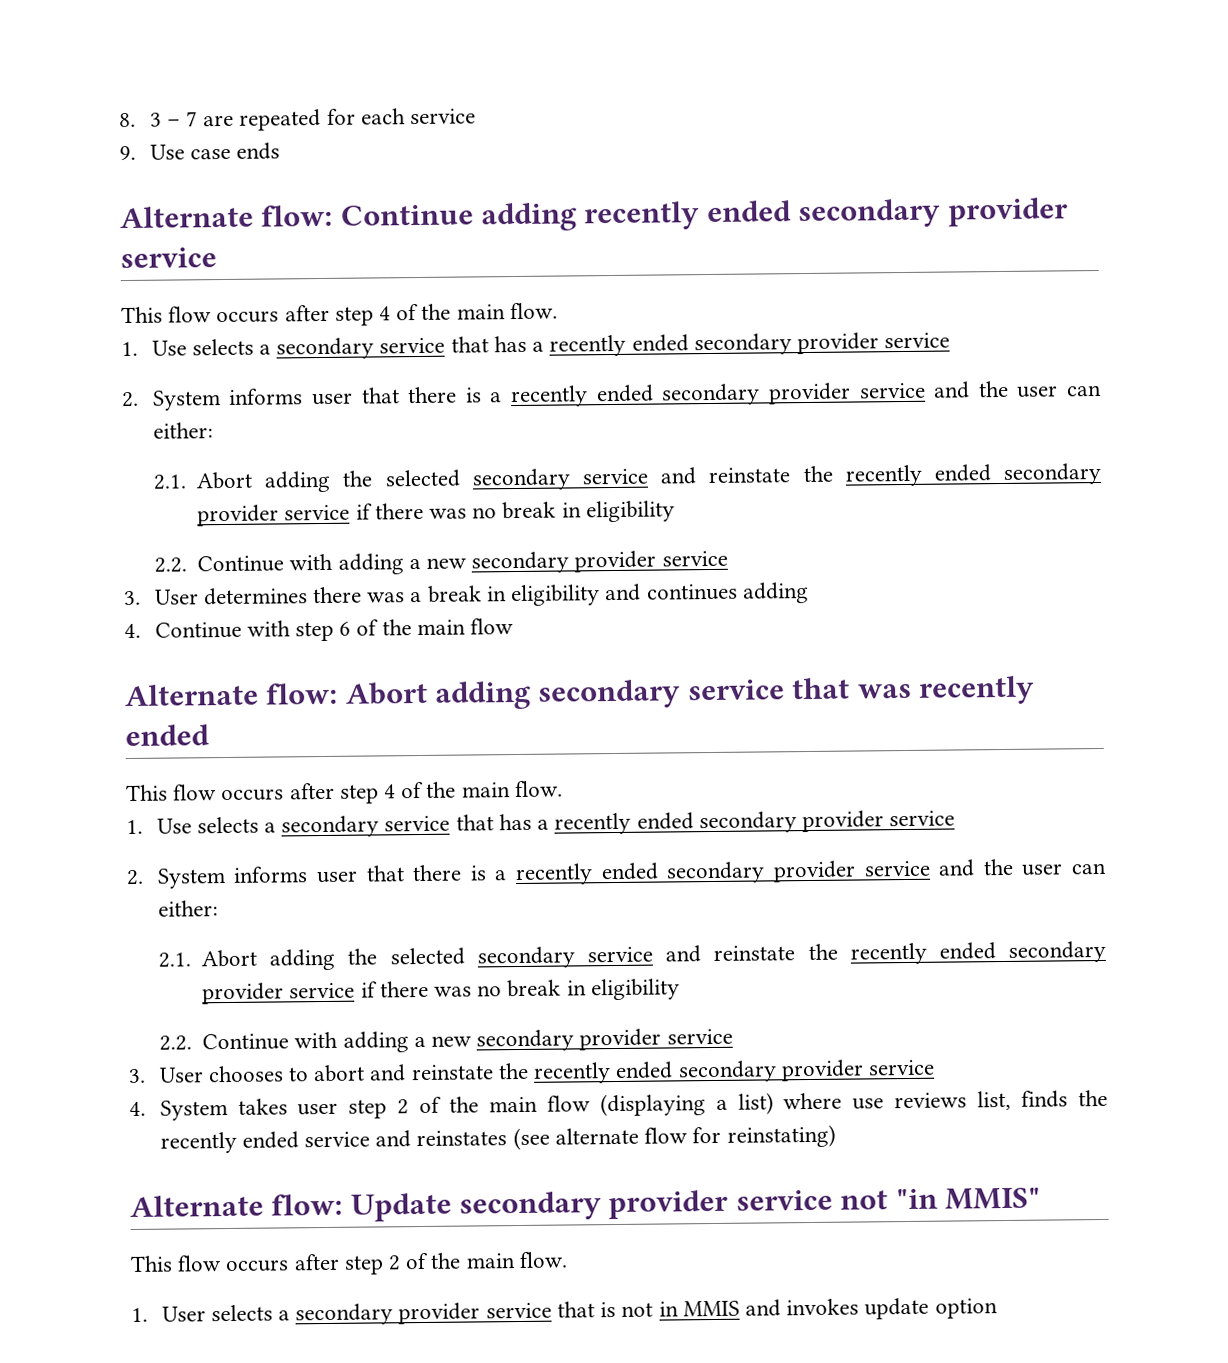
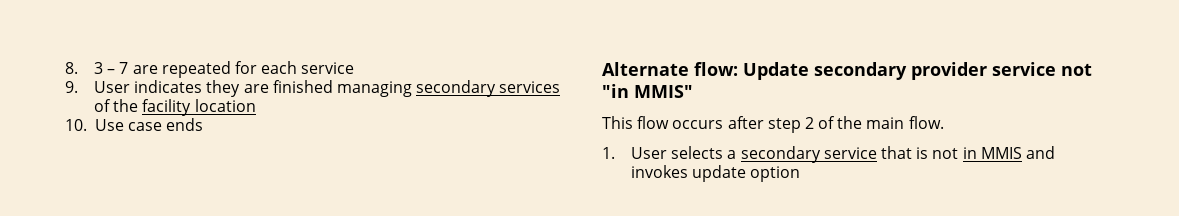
[149,142,281,160] [120,197,1068,232] [120,247,217,269] [121,302,558,326] [121,332,951,360] [121,380,1102,411] [152,422,213,439] [152,462,1101,493] [197,500,675,527] [153,550,728,575] [124,581,809,607] [124,618,515,642] [125,675,1035,710] [125,724,210,747] [126,780,563,804] [126,810,956,838] [126,858,1107,889] [157,900,218,917] [157,940,1106,971] [202,978,680,1005] [158,1028,733,1053] [128,1059,935,1084] [129,1089,1108,1121] [159,1124,836,1154] Use case ends // Alternate flow: Continue adding recently ended secondary provider service // This flow occurs after step 4 of the main flow. // 1. Use selects a secondary service that has a recently ended secondary provider service // 2. System informs user that there is a recently ended secondary provider service and the user can either: // 2.1. Abort adding the selected secondary service and reinstate the recently ended secondary provider service if there was no break in eligibility // 2.2. Continue with adding a new secondary provider service // 3. User determines there was a break in eligibility and continues adding // 4. Continue with step 6 of the main flow // Alternate flow: Abort adding secondary service that was recently ended // This flow occurs after step 4 of the main flow. // 1. Use selects a secondary service that has a recently ended secondary provider service // 2. System informs user that there is a recently ended secondary provider service and the user can either: // 2.1. Abort adding the selected secondary service and reinstate the recently ended secondary provider service if there was no break in eligibility // 2.2. Continue with adding a new secondary provider service // 3. User chooses to abort and reinstate the recently ended secondary provider service // 4. System takes user step 2 of the main flow (displaying a list) where use reviews list, finds the recently ended service and reinstates (see alternate flow for reinstating) -> [94,80,561,97] [94,99,256,116] [65,118,204,131] User indicates they are finished managing secondary services of the facility location // 10. Use case ends
[398,1302,481,1325] provider -> (821, 154) none

